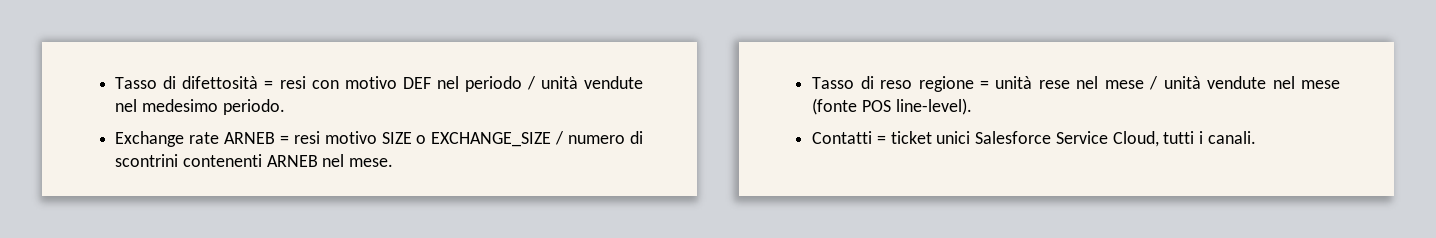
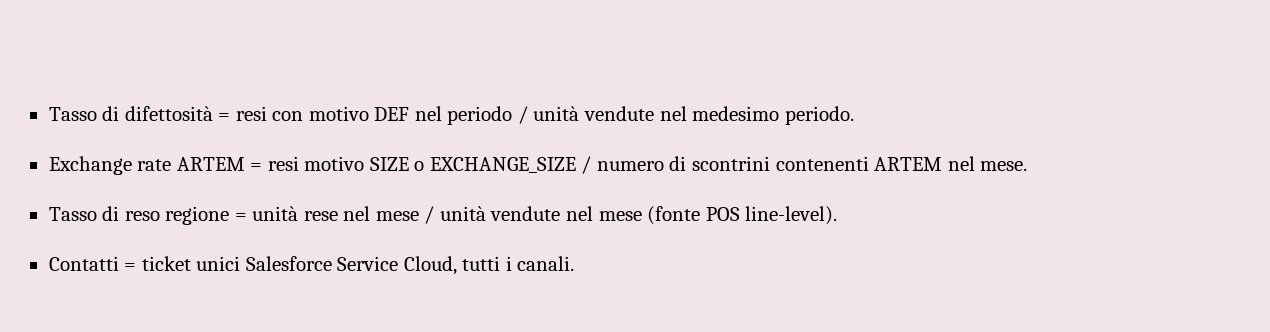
[224,132,276,144] ARNEB -> [176,157,245,171] ARTEM
[266,155,318,167] ARNEB -> [874,157,943,171] ARTEM

